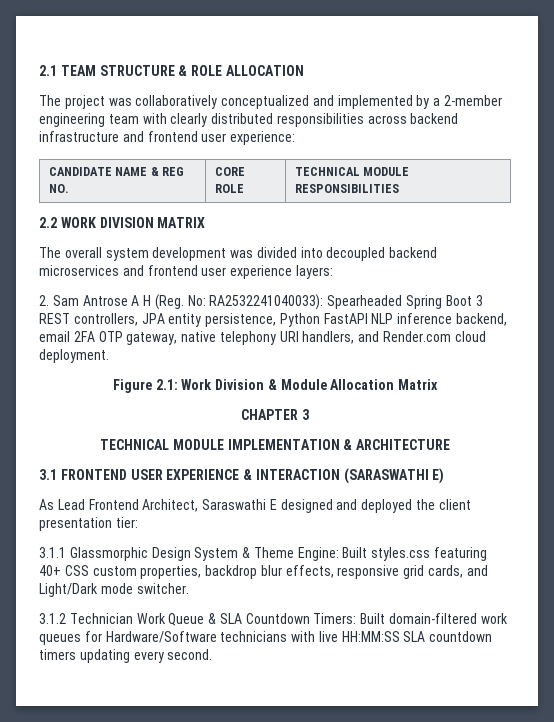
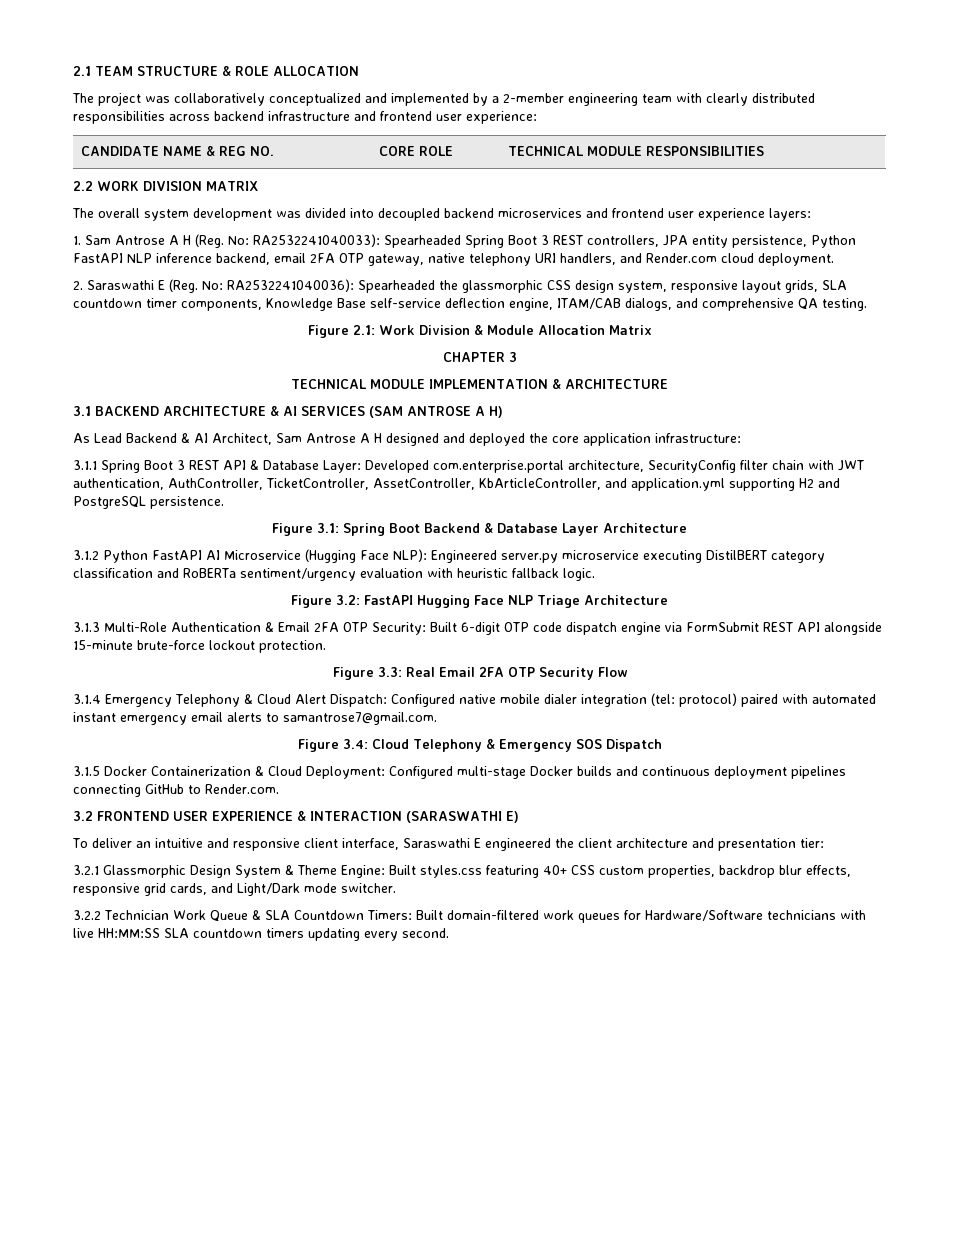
[39,295,49,306] 2. -> [73,236,81,245] 1.
(109, 356) none -> [73,279,847,293] [73,298,867,311] // 2. Saraswathi E (Reg. No: RA2532241040036): Spearheaded the glassmorphic CSS design system, responsive layout grids, SLA countdown timer components, Knowledge Base self-service deflection engine, ITAM/CAB dialogs, and comprehensive QA testing.
(57, 474) none -> [95,405,503,418] [73,433,741,446] [73,460,864,473] [73,478,840,491] [73,496,224,509] [272,522,687,536] [73,549,825,563] [73,568,595,581] [291,595,668,608] [73,622,882,635] [73,640,326,653] [332,667,627,680] [73,693,876,707] [73,712,437,725] [297,738,662,752] [73,766,846,779] [73,784,279,797] [73,811,93,821] BACKEND ARCHITECTURE & AI SERVICES (SAM ANTROSE A H) // As Lead Backend & AI Architect, Sam Antrose A H designed and deployed the core application infrastructure: // 3.1.1 Spring Boot 3 REST API & Database Layer: Developed com.enterprise.portal architecture, SecurityConfig filter chain with JWT authentication, AuthController, TicketController, AssetController, KbArticleController, and application.yml supporting H2 and PostgreSQL persistence. // Figure 3.1: Spring Boot Backend & Database Layer Architecture // 3.1.2 Python FastAPI AI Microservice (Hugging Face NLP): Engineered server.py microservice executing DistilBERT category classification and RoBERTa sentiment/urgency evaluation with heuristic fallback logic. // Figure 3.2: FastAPI Hugging Face NLP Triage Architecture // 3.1.3 Multi-Role Authentication & Email 2FA OTP Security: Built 6-digit OTP code dispatch engine via FormSubmit REST API alongside 15-minute brute-force lockout protection. // Figure 3.3: Real Email 2FA OTP Security Flow // 3.1.4 Emergency Telephony & Cloud Alert Dispatch: Configured native mobile dialer integration (tel: protocol) paired with automated instant emergency email alerts to samantrose7@gmail.com. // Figure 3.4: Cloud Telephony & Emergency SOS Dispatch // 3.1.5 Docker Containerization & Cloud Deployment: Configured multi-stage Docker builds and continuous deployment pipelines connecting GitHub to Render.com. // 3.2
[39,499,471,513] As Lead Frontend Architect, Saraswathi E designed and deployed the client -> [72,838,714,851] To deliver an intuitive and responsive client interface, Saraswathi E engineered the client architecture and
[39,547,66,558] 3.1.1 -> [73,865,99,875] 3.2.1
[39,613,66,624] 3.1.2 -> [73,910,101,920] 3.2.2

